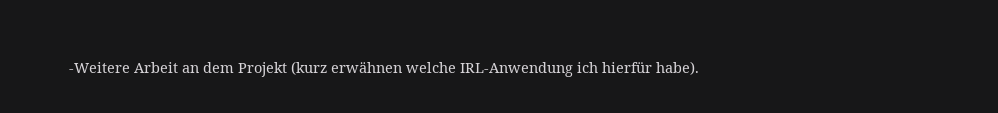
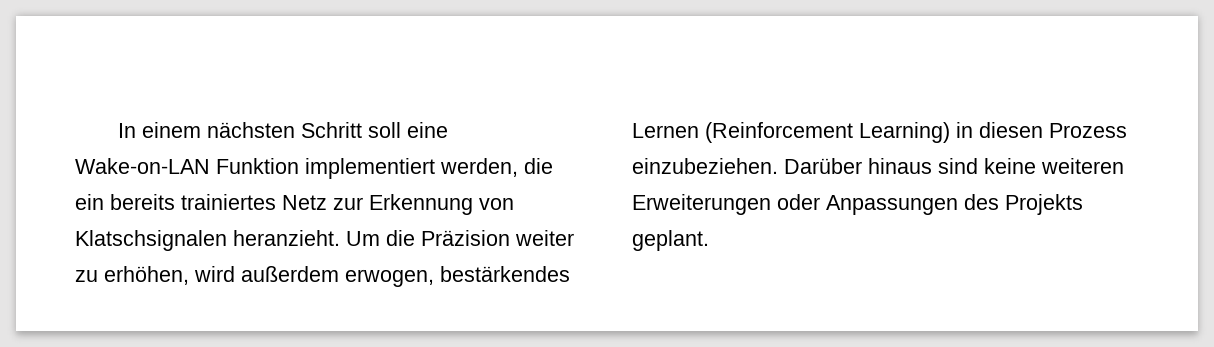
[69,61,699,77] -Weitere Arbeit an dem Projekt (kurz erwähnen welche IRL-Anwendung ich hierfür habe). -> [117,122,448,138] [75,158,553,179] [75,194,514,215] [75,230,574,251] [75,266,570,287] [632,122,1127,143] [632,158,1124,174] [632,194,1083,215] [632,230,709,251] In einem nächsten Schritt soll eine Wake-on-LAN Funktion implementiert werden, die ein bereits trainiertes Netz zur Erkennung von Klatschsignalen heranzieht. Um die Präzision weiter zu erhöhen, wird außerdem erwogen, bestärkendes Lernen (Reinforcement Learning) in diesen Prozess einzubeziehen. Darüber hinaus sind keine weiteren Erweiterungen oder Anpassungen des Projekts geplant.

